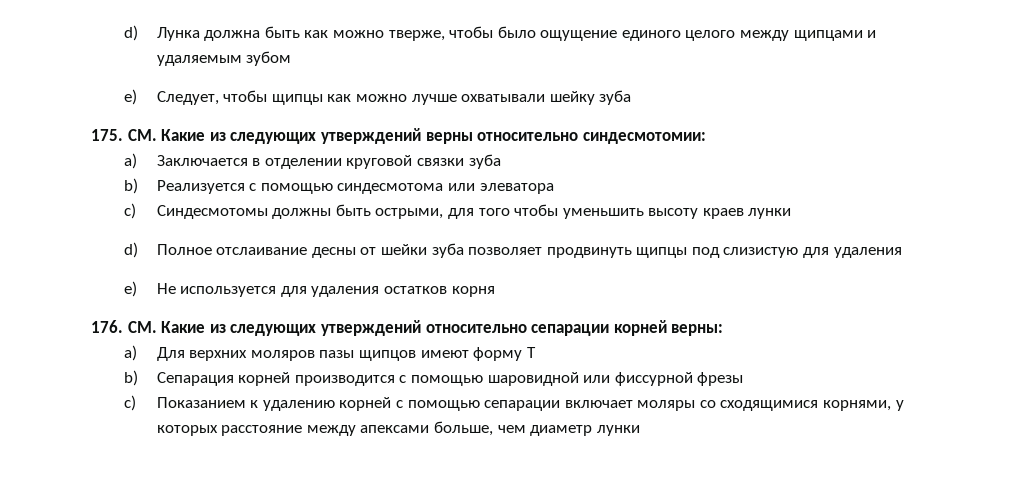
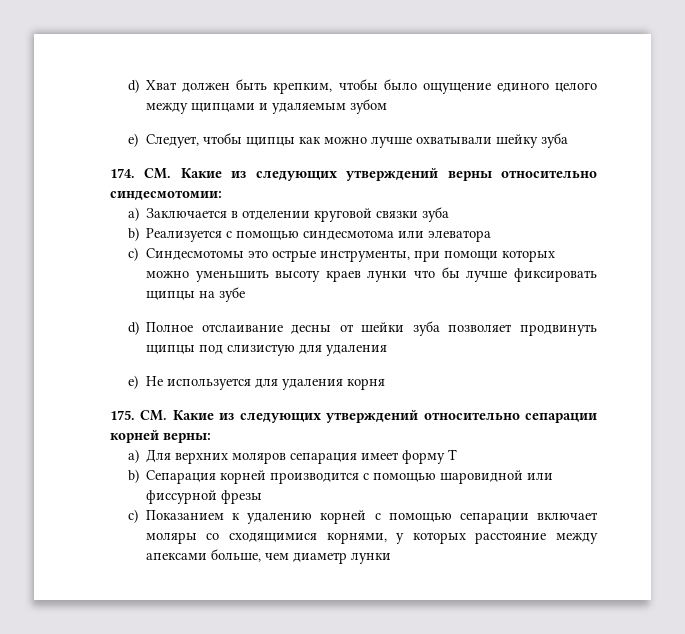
[123,25,445,41] d) Лунка должна быть как можно тверже, -> [127,79,333,94] d) Хват должен быть крепким,
[91,129,123,141] 175. -> [110,168,135,178] 174.
[272,204,792,219] должны быть острыми, для того чтобы уменьшить высоту краев лунки -> [247,250,555,262] [145,267,597,282] [145,287,245,302] это острые инструменты, при помощи которых можно уменьшить высоту краев лунки что бы лучше фиксировать щипцы на зубе
[383,286,447,294] остатков -> (343, 384) none
[91,320,123,333] 176. -> [110,410,135,420] 175.
[319,350,469,361] пазы щипцов имеют -> [290,452,400,464] сепарация имеет

